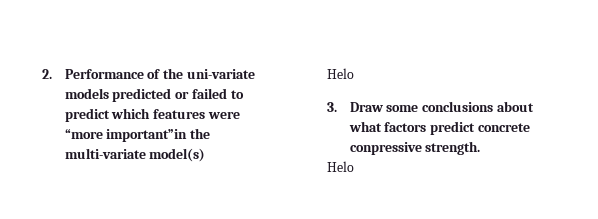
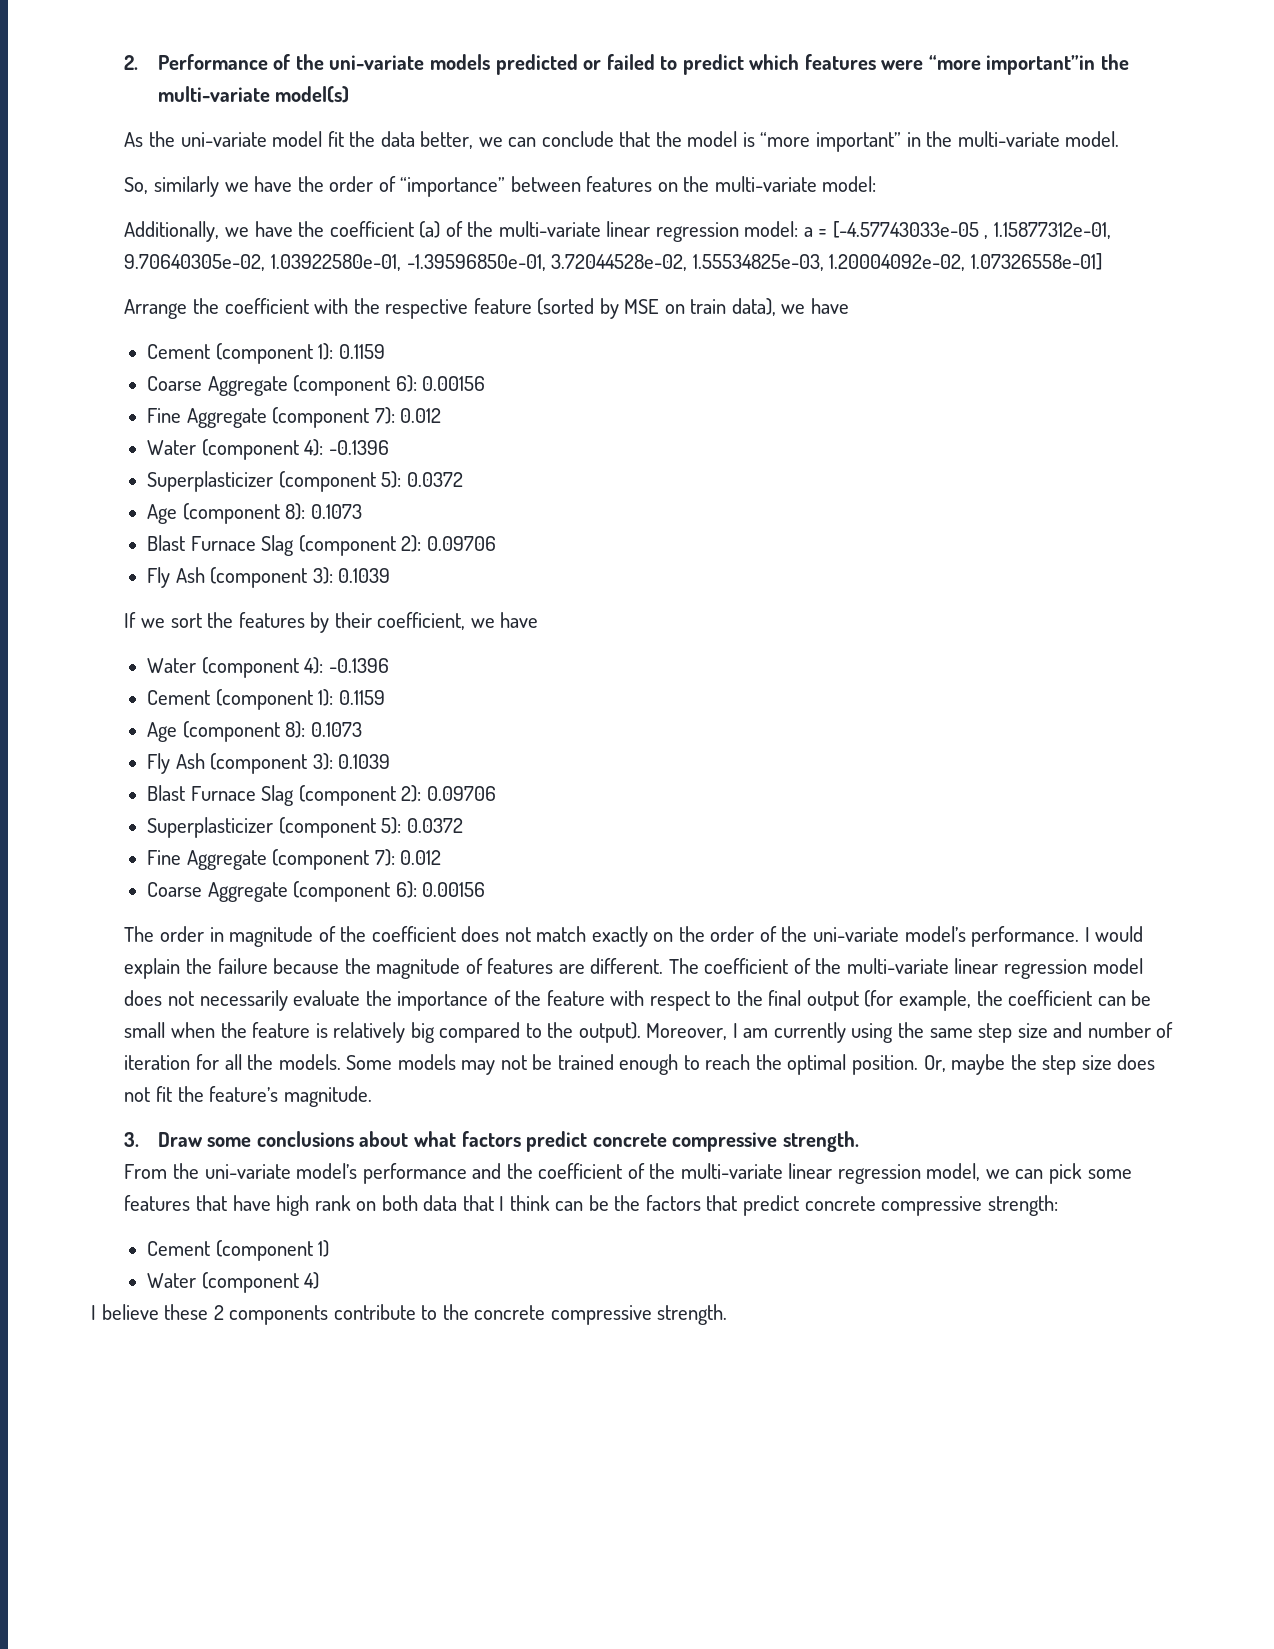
[327,68,355,79] Helo -> [124,131,1120,152] [124,176,877,197] [124,221,1111,242] [124,253,1102,271] [124,298,849,319] [146,343,385,364] [146,375,486,396] [146,407,442,428] [146,439,389,460] [146,471,463,492] [146,503,362,524] [146,535,496,556] [146,567,391,588] [124,612,539,633] [146,657,389,678] [146,689,385,710] [146,721,362,742] [146,753,391,774] [146,785,496,806] [146,817,463,838] [146,849,442,870] [146,881,486,902] [124,926,1144,947] [124,958,1143,979] [124,990,1152,1011] [124,1022,1174,1043] [124,1054,1156,1075] [124,1086,372,1107] As the uni-variate model fit the data better, we can conclude that the model is “more important” in the multi-variate model. // So, similarly we have the order of “importance” between features on the multi-variate model: // Additionally, we have the coefficient (a) of the multi-variate linear regression model: a = [-4.57743033e-05 , 1.15877312e-01, 9.70640305e-02, 1.03922580e-01, -1.39596850e-01, 3.72044528e-02, 1.55534825e-03, 1.20004092e-02, 1.07326558e-01] // Arrange the coefficient with the respective feature (sorted by MSE on train data), we have // Cement (component 1): 0.1159 // Coarse Aggregate (component 6): 0.00156 // Fine Aggregate (component 7): 0.012 // Water (component 4): -0.1396 // Superplasticizer (component 5): 0.0372 // Age (component 8): 0.1073 // Blast Furnace Slag (component 2): 0.09706 // Fly Ash (component 3): 0.1039 // If we sort the features by their coefficient, we have // Water (component 4): -0.1396 // Cement (component 1): 0.1159 // Age (component 8): 0.1073 // Fly Ash (component 3): 0.1039 // Blast Furnace Slag (component 2): 0.09706 // Superplasticizer (component 5): 0.0372 // Fine Aggregate (component 7): 0.012 // Coarse Aggregate (component 6): 0.00156 // The order in magnitude of the coefficient does not match exactly on the order of the uni-variate model’s performance. I would explain the failure because the magnitude of features are different. The coefficient of the multi-variate linear regression model does not necessarily evaluate the importance of the feature with respect to the final output (for example, the coefficient can be small when the feature is relatively big compared to the output). Moreover, I am currently using the same step size and number of iteration for all the models. Some models may not be trained enough to reach the optimal position. Or, maybe the step size does not fit the feature’s magnitude.
[349,142,422,155] conpressive -> [672,1132,778,1152] compressive
[327,161,355,172] Helo -> [124,1163,1132,1184] [124,1195,1058,1216] [146,1240,330,1261] [146,1272,320,1293] [91,1304,728,1325] From the uni-variate model’s performance and the coefficient of the multi-variate linear regression model, we can pick some features that have high rank on both data that I think can be the factors that predict concrete compressive strength: // Cement (component 1) // Water (component 4) // I believe these 2 components contribute to the concrete compressive strength.

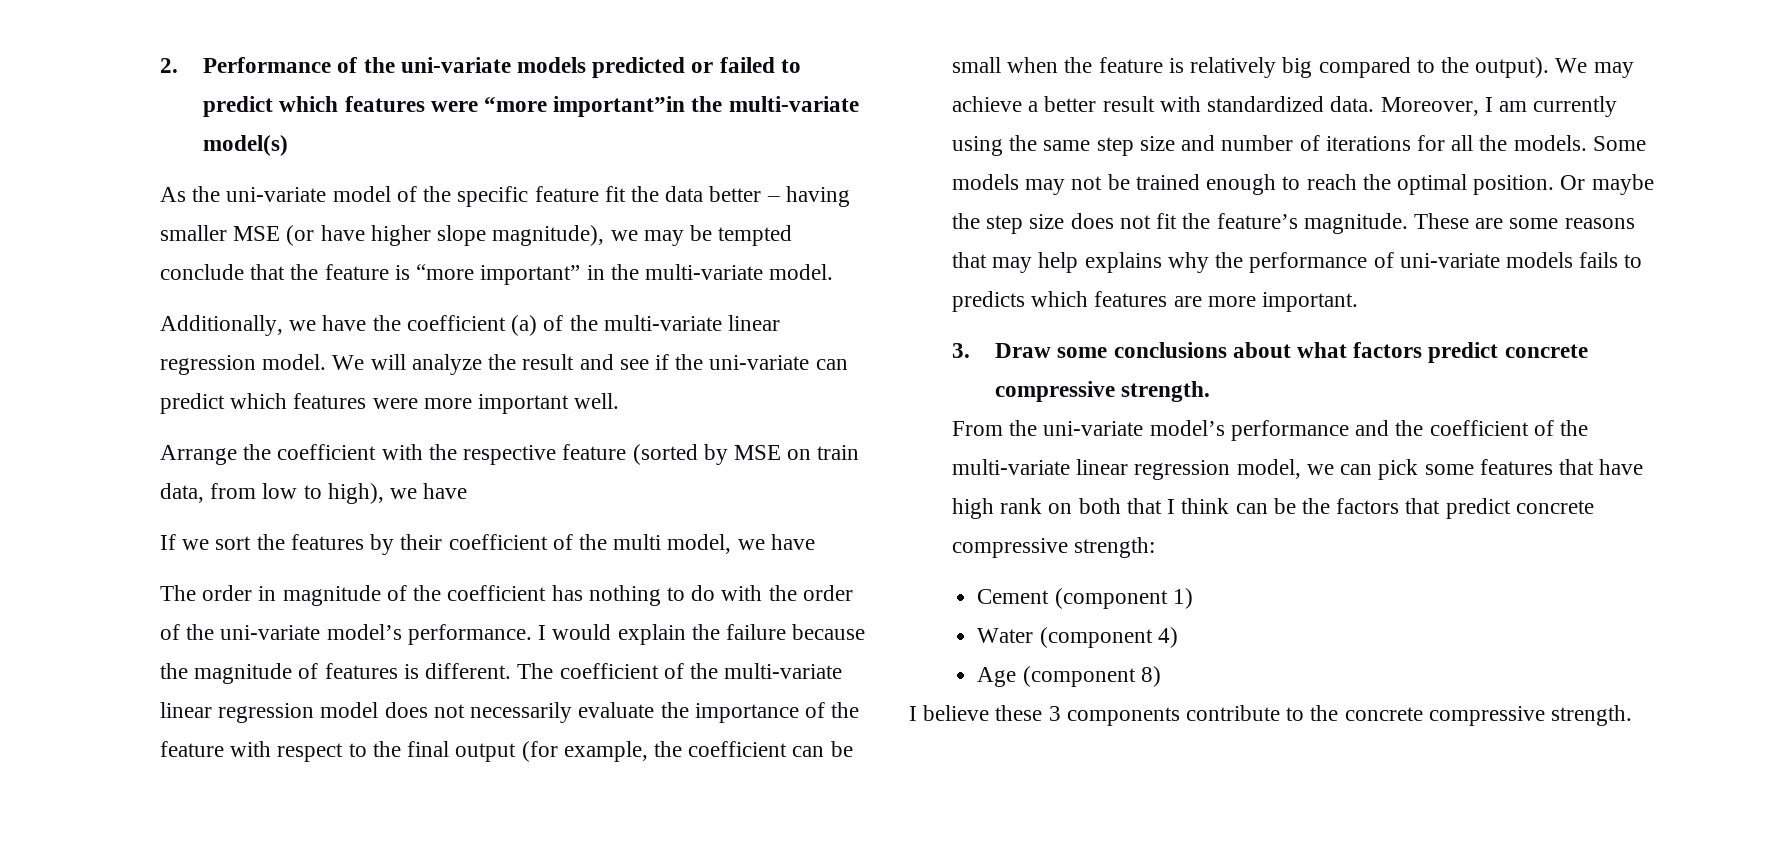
[327,131,537,149] fit the data better, we can -> [396,186,850,207] [160,225,793,246] of the specific feature fit the data better – having smaller MSE (or have higher slope magnitude), we may be tempted
[687,131,738,147] model -> [324,264,389,280] feature
[124,176,877,197] // So, similarly we have the order of “importance” between features on the multi-variate model: -> (834, 272) none
[744,221,1111,239] [124,253,1102,271] model: a = [-4.57743033e-05 , 1.15877312e-01, 9.70640305e-02, 1.03922580e-01, -1.39596850e-01, 3.72044528e-02, 1.55534825e-03, 1.20004092e-02, 1.07326558e-01] -> [262,354,848,375] [160,393,620,414] model. We will analyze the result and see if the uni-variate can predict which features were more important well.
[731,298,849,316] [146,343,385,364] [146,375,486,396] [146,407,442,428] [146,439,389,460] [146,471,463,492] [146,503,362,524] [146,535,496,556] [146,567,391,588] data), we have // Cement (component 1): 0.1159 // Coarse Aggregate (component 6): 0.00156 // Fine Aggregate (component 7): 0.012 // Water (component 4): -0.1396 // Superplasticizer (component 5): 0.0372 // Age (component 8): 0.1073 // Blast Furnace Slag (component 2): 0.09706 // Fly Ash (component 3): 0.1039 -> [160,483,468,504] data, from low to high), we have
[377,612,539,630] [146,657,389,678] [146,689,385,710] [146,721,362,742] [146,753,391,774] [146,785,496,806] [146,817,463,838] [146,849,442,870] [146,881,486,902] coefficient, we have // Water (component 4): -0.1396 // Cement (component 1): 0.1159 // Age (component 8): 0.1073 // Fly Ash (component 3): 0.1039 // Blast Furnace Slag (component 2): 0.09706 // Superplasticizer (component 5): 0.0372 // Fine Aggregate (component 7): 0.012 // Coarse Aggregate (component 6): 0.00156 -> [448,534,815,554] coefficient of the multi model, we have
[461,926,674,947] does not match exactly on -> [551,585,763,606] has nothing to do with
[558,964,585,974] are -> [403,664,419,679] is
(641, 1032) none -> [1555,58,1634,78] [952,96,1375,112] We may achieve a better result with standardized data.
[124,1055,191,1070] iteration -> [1325,136,1411,151] iterations
[923,1055,946,1072] Or, -> [1560,175,1586,190] Or
(372, 1096) none -> [1413,213,1635,229] [952,252,1643,273] [952,291,1359,312] These are some reasons that may help explains why the performance of uni-variate models fails to predicts which features are more important.
[423,1195,458,1211] data -> (1121, 506) none
(320, 1280) none -> [977,666,1161,687] // Age (component 8)
[213,1305,224,1320] 2 -> [1048,706,1061,721] 3

